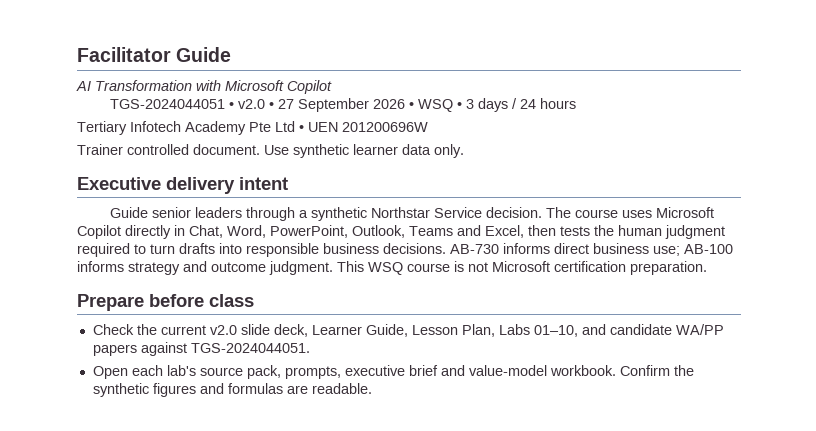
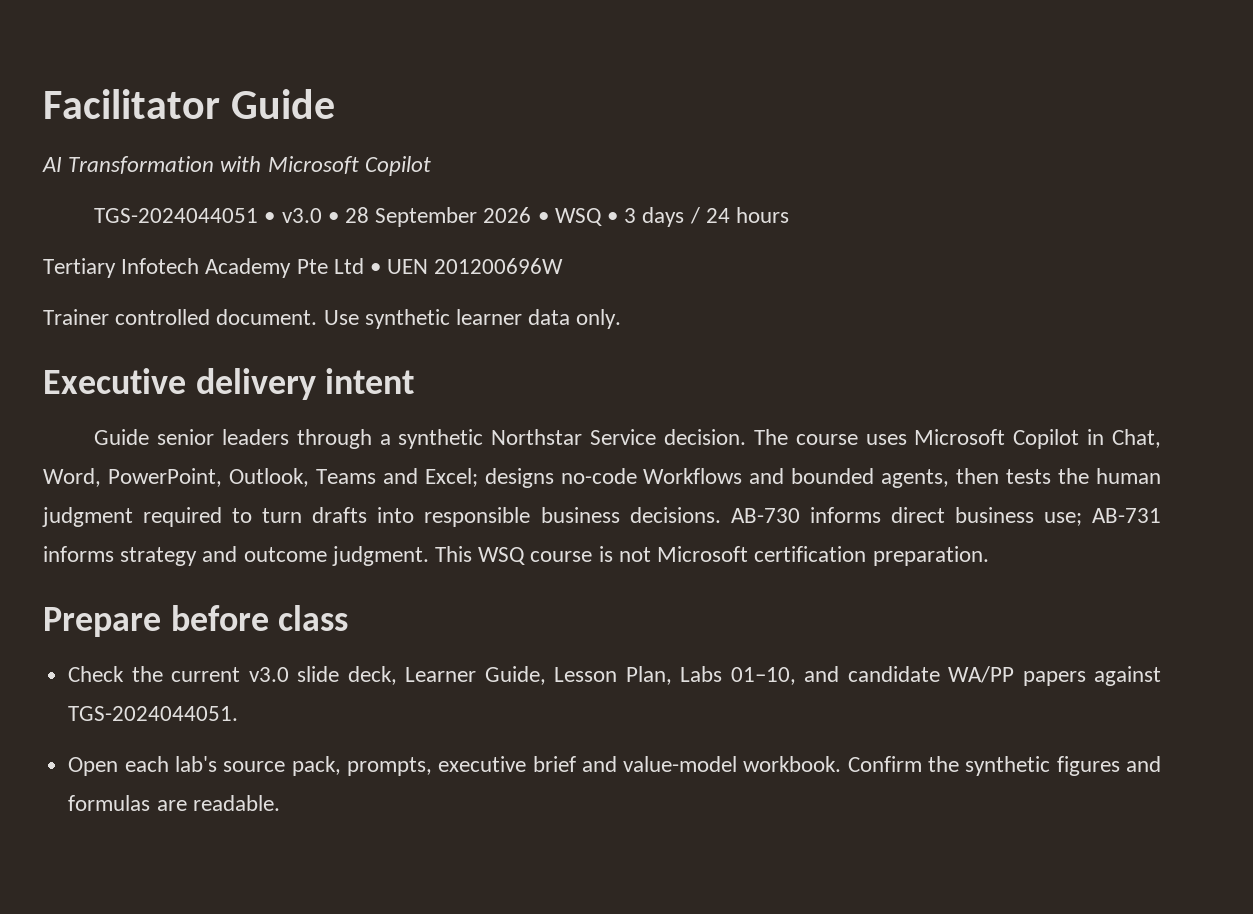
[238,99,295,109] v2.0 • 27 -> [281,207,369,223] v3.0 • 28
[125,225,171,239] directly -> (1080, 439) none
[485,225,524,238] Excel, -> [424,468,950,488] Excel; designs no-code Workflows and bounded agents,
[684,244,733,254] AB-100 -> [1091,508,1161,523] AB-731
[209,325,237,335] v2.0 -> [248,667,289,682] v3.0

